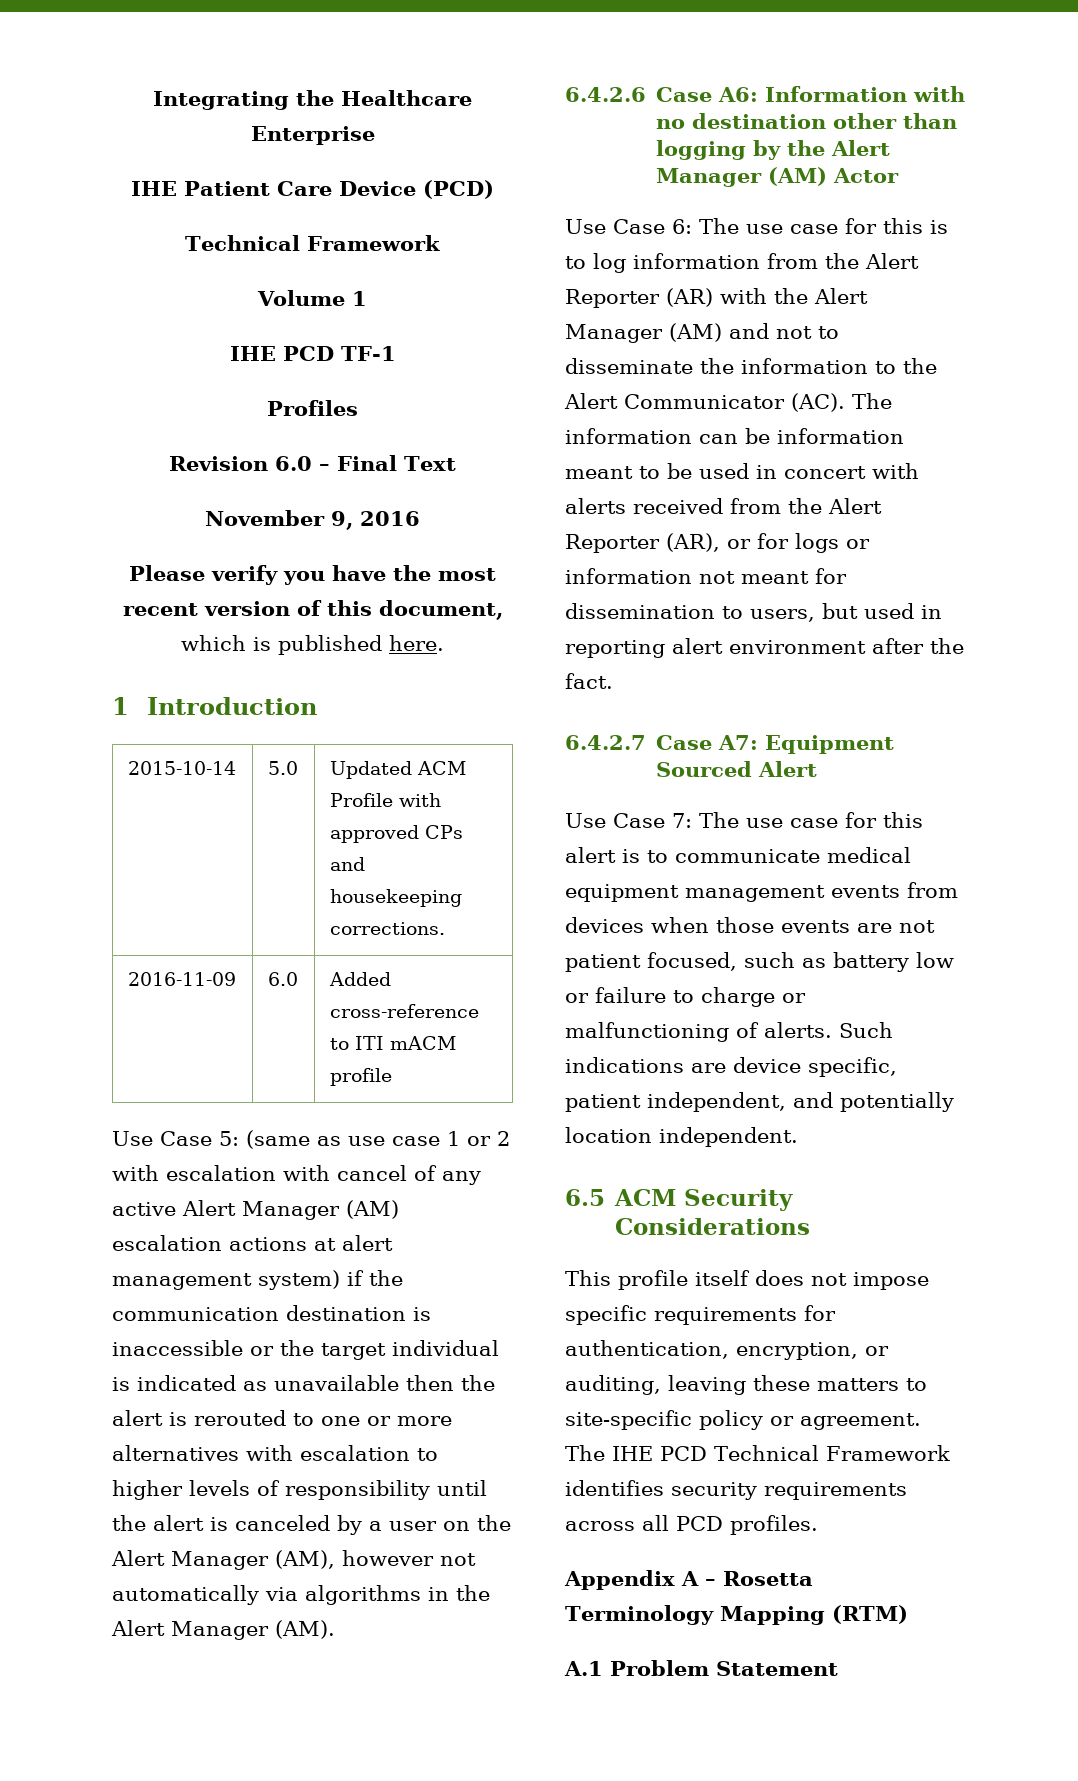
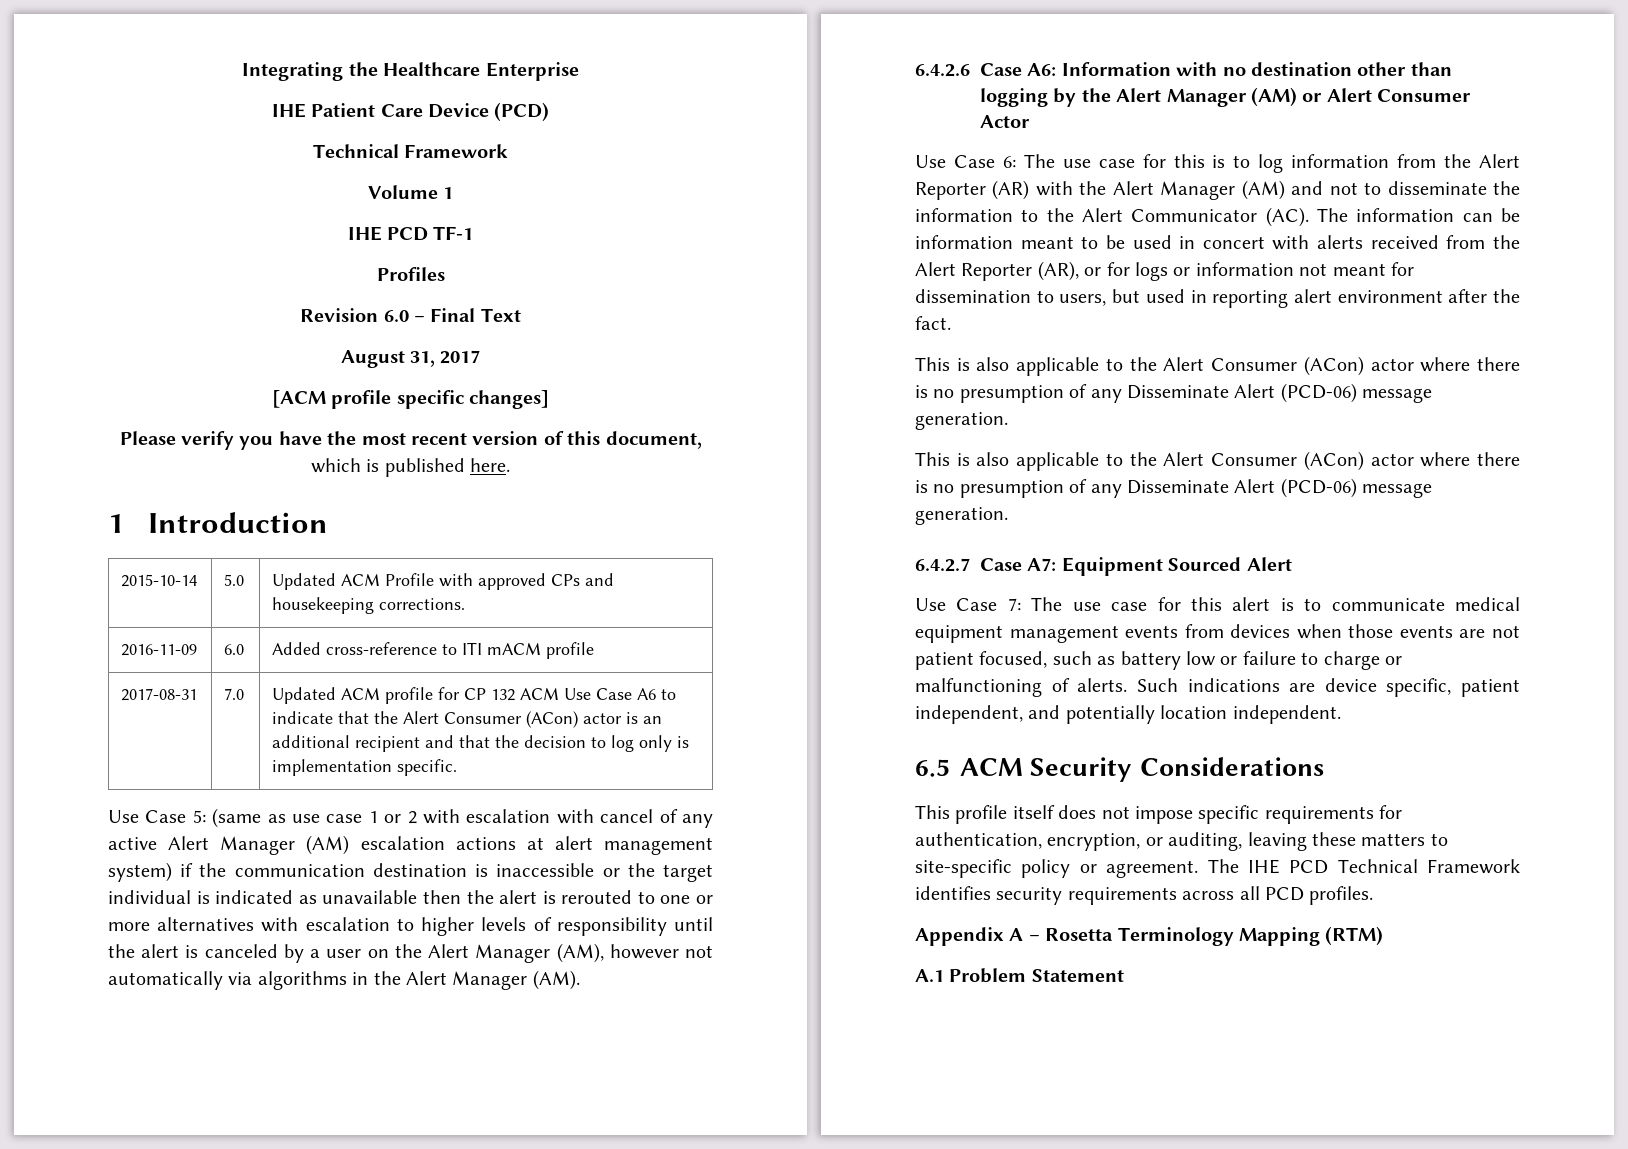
[205,510,420,530] November 9, 2016 -> [340,350,481,368] [271,390,550,409] August 31, 2017 // [ACM profile specific changes]
(392, 1077) none -> [121,688,198,701] [224,688,245,700] [272,687,677,704] [272,711,663,728] [272,735,690,752] [272,759,458,776] // 2017-08-31 | 7.0 | Updated ACM profile for CP 132 ACM Use Case A6 to indicate that the Alert Consumer (ACon) actor is an additional recipient and that the decision to log only is implementation specific.
(828, 176) none -> [1302,88,1472,102] or Alert Consumer
(613, 681) none -> [915,356,1520,376] [915,383,1433,403] [915,412,1008,430] [915,451,1520,471] [915,478,1433,498] [915,507,1008,525] // This is also applicable to the Alert Consumer (ACon) actor where there is no presumption of any Disseminate Alert (PCD-06) message generation. // This is also applicable to the Alert Consumer (ACon) actor where there is no presumption of any Disseminate Alert (PCD-06) message generation.

